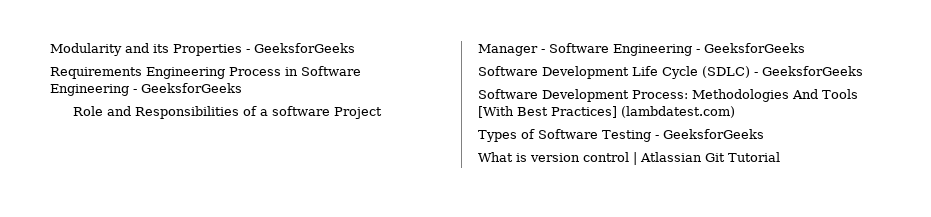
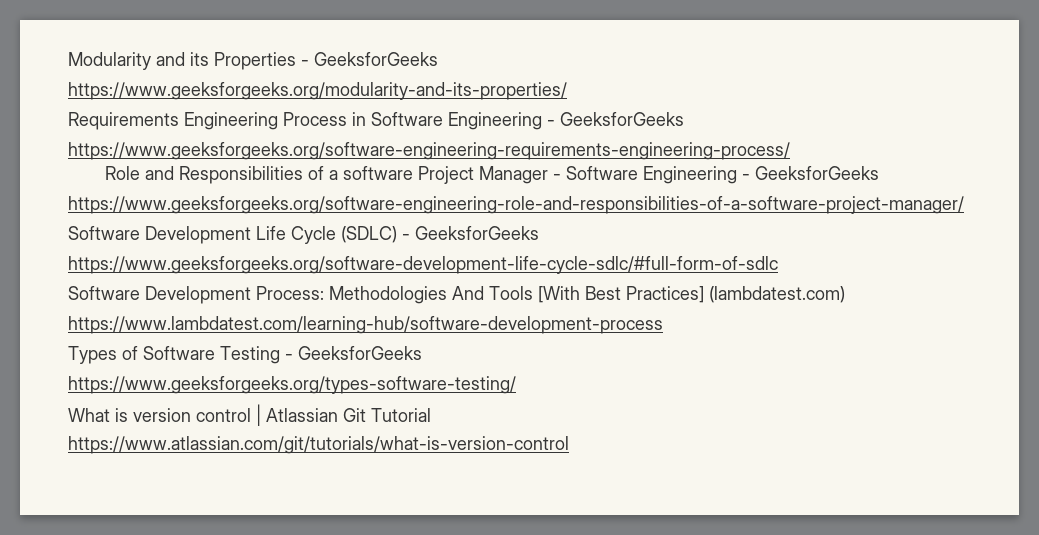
(355, 48) none -> [68,82,567,100] // https://www.geeksforgeeks.org/modularity-and-its-properties/
(242, 88) none -> [68,142,790,160] // https://www.geeksforgeeks.org/software-engineering-requirements-engineering-process/
(805, 48) none -> [68,196,964,214] // https://www.geeksforgeeks.org/software-engineering-role-and-responsibilities-of-a-software-project-manager/
(863, 71) none -> [68,256,778,274] // https://www.geeksforgeeks.org/software-development-life-cycle-sdlc/#full-form-of-sdlc
(735, 112) none -> [68,316,663,334] // https://www.lambdatest.com/learning-hub/software-development-process
(764, 134) none -> [68,376,516,394] // https://www.geeksforgeeks.org/types-software-testing/
(780, 157) none -> [68,436,569,454] // https://www.atlassian.com/git/tutorials/what-is-version-control

